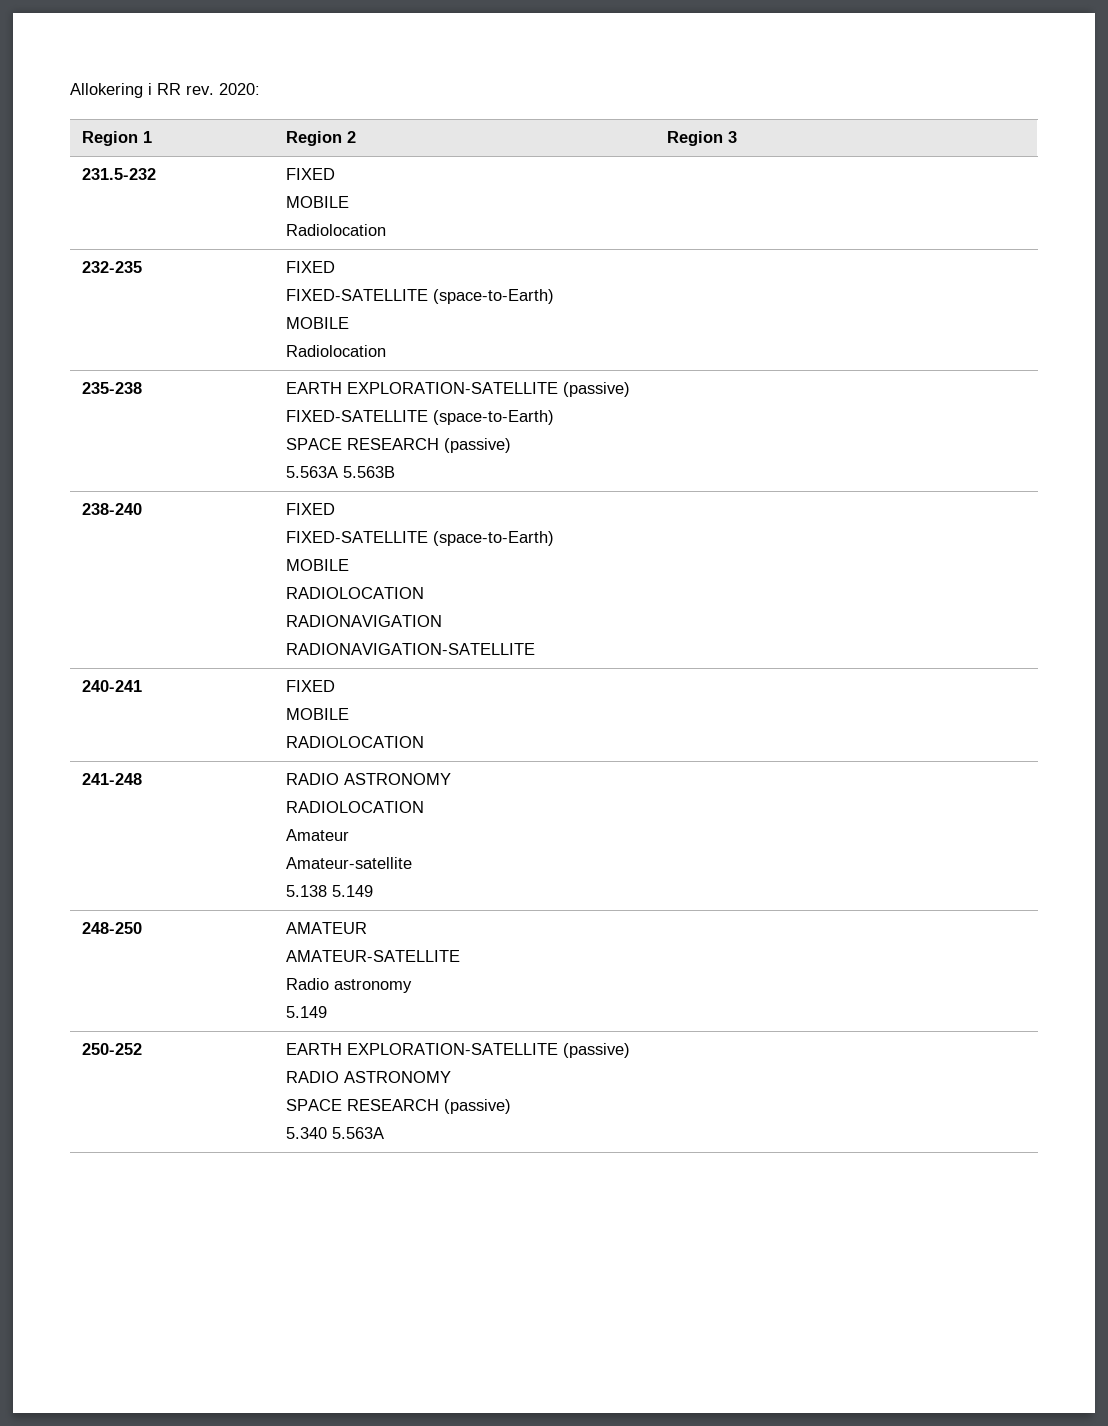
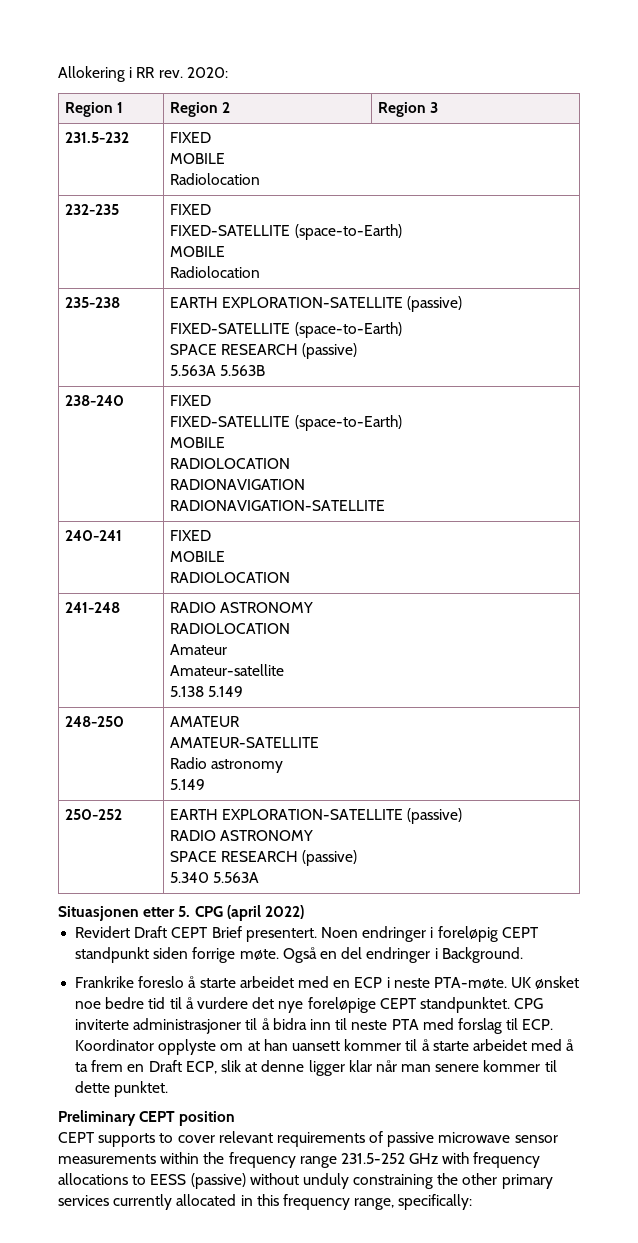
(385, 1133) none -> [58,905,304,921] [75,926,539,942] [75,947,523,963] [75,976,580,989] [75,997,544,1013] [75,1018,554,1034] [75,1039,575,1055] [75,1060,557,1076] [75,1081,169,1097] [58,1110,236,1126] [58,1131,558,1147] [58,1152,541,1168] [58,1173,553,1189] [58,1194,473,1210] // Situasjonen etter 5. CPG (april 2022) // Revidert Draft CEPT Brief presentert. Noen endringer i foreløpig CEPT standpunkt siden forrige møte. Også en del endringer i Background. // Frankrike foreslo å starte arbeidet med en ECP i neste PTA-møte. UK ønsket noe bedre tid til å vurdere det nye foreløpige CEPT standpunktet. CPG inviterte administrasjoner til å bidra inn til neste PTA med forslag til ECP. Koordinator opplyste om at han uansett kommer til å starte arbeidet med å ta frem en Draft ECP, slik at denne ligger klar når man senere kommer til dette punktet. // Preliminary CEPT position // CEPT supports to cover relevant requirements of passive microwave sensor measurements within the frequency range 231.5-252 GHz with frequency allocations to EESS (passive) without unduly constraining the other primary services currently allocated in this frequency range, specifically:

